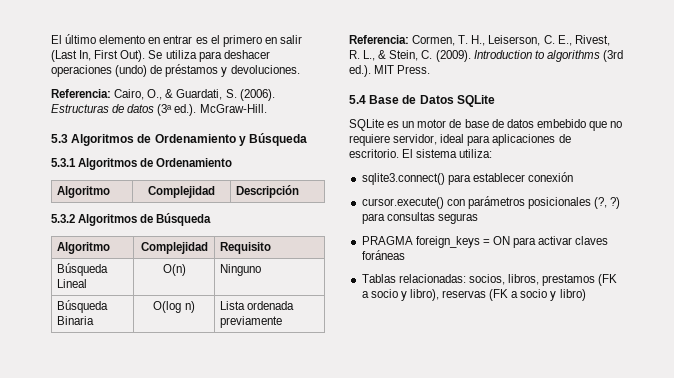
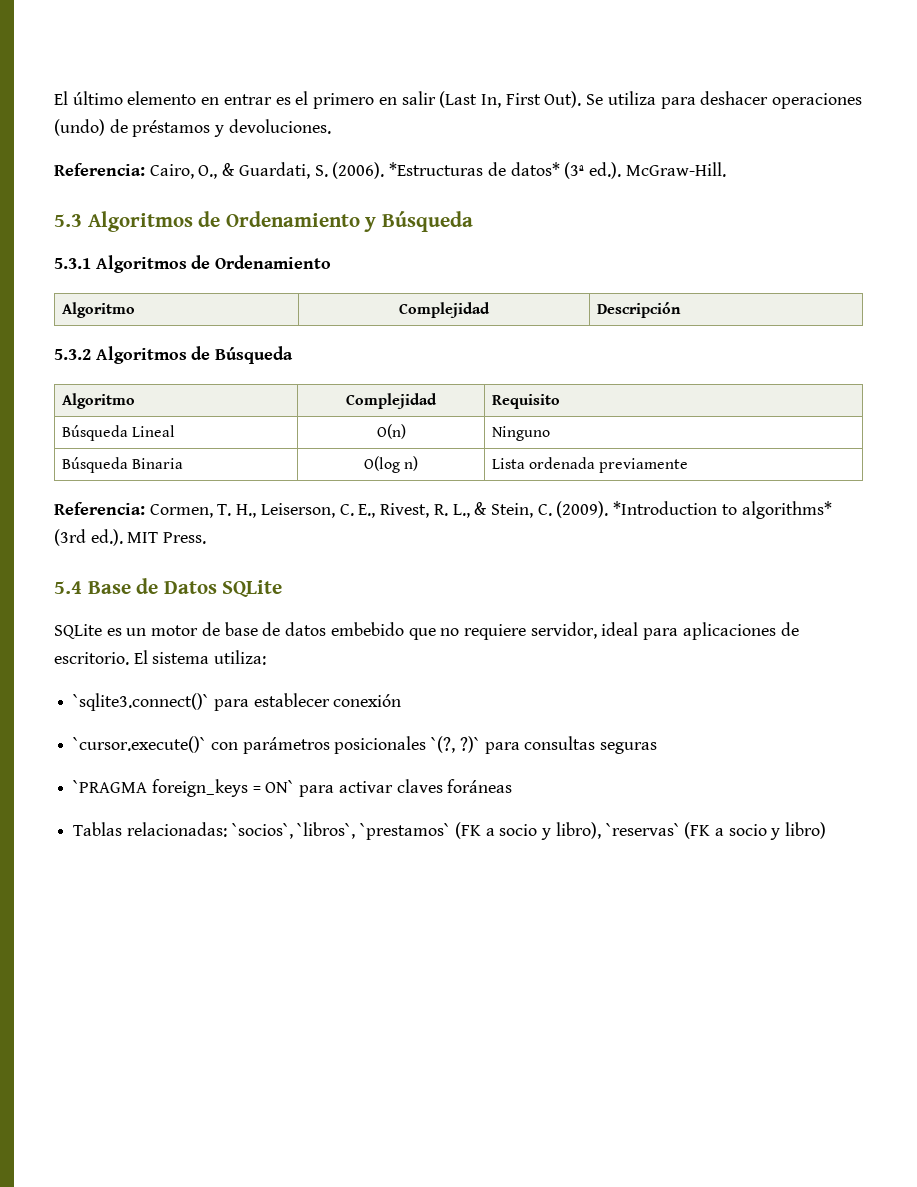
[51,104,155,113] Estructuras de datos -> [389,162,560,176] *Estructuras de datos*
[473,50,600,62] Introduction to algorithms -> [613,501,832,519] *Introduction to algorithms*
[361,173,445,185] sqlite3.connect() -> [73,693,210,711] `sqlite3.connect()`
[361,197,444,209] cursor.execute() -> [73,736,207,753] `cursor.execute()`
[594,197,621,209] (?, ?) -> [431,736,480,753] `(?, ?)`
[361,236,413,245] PRAGMA -> [73,780,148,793] `PRAGMA
[492,236,510,245] ON -> [265,780,295,793] ON`
[468,274,596,286] socios, libros, prestamos -> [231,822,451,840] `socios`, `libros`, `prestamos`
[442,290,487,298] reservas -> [605,823,680,836] `reservas`

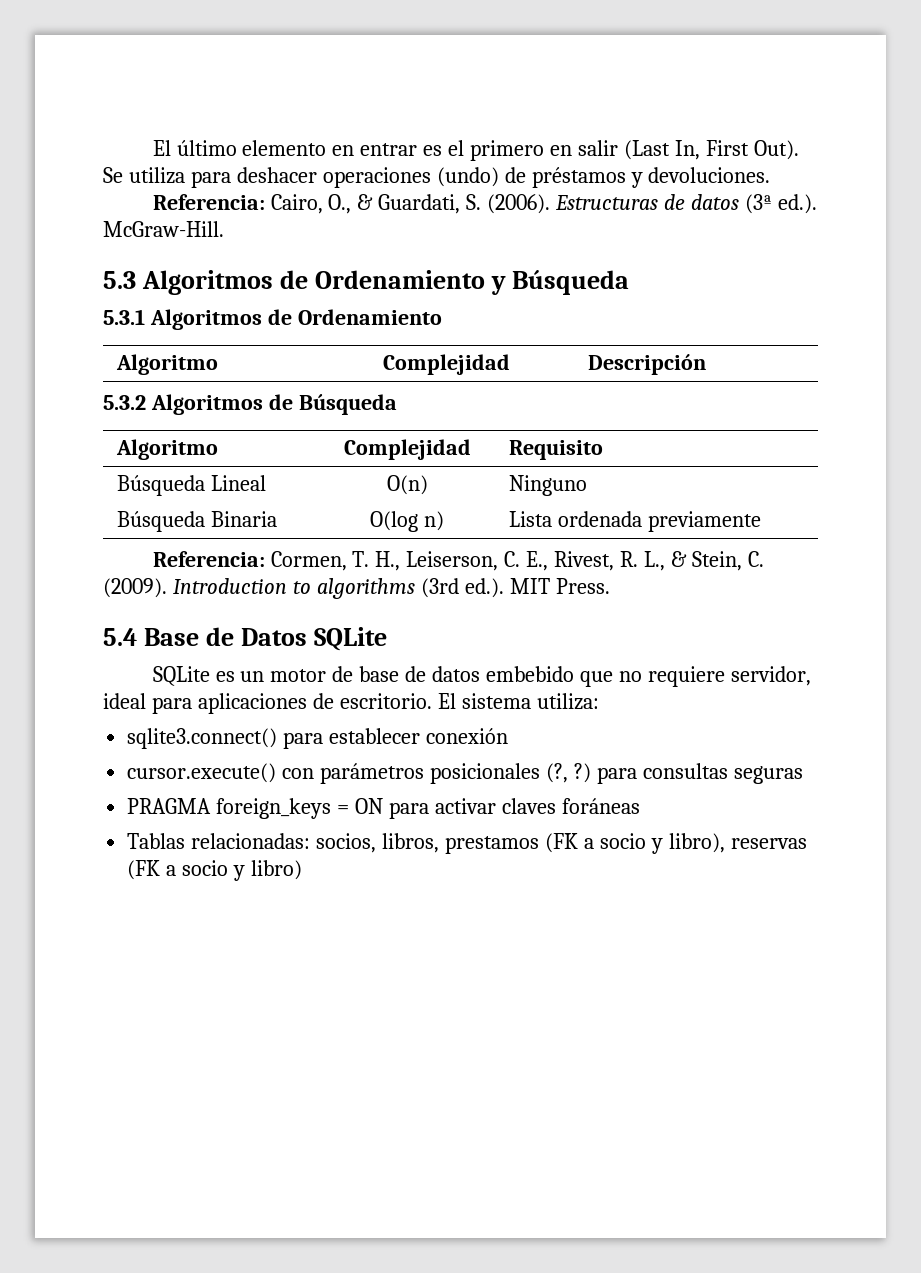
[389,162,560,176] *Estructuras de datos* -> [555,194,740,210] Estructuras de datos
[613,501,832,519] *Introduction to algorithms* -> [172,578,415,599] Introduction to algorithms
[73,693,210,711] `sqlite3.connect()` -> [127,728,278,749] sqlite3.connect()
[73,736,207,753] `cursor.execute()` -> [127,763,277,783] cursor.execute()
[431,736,480,753] `(?, ?)` -> [545,763,591,783] (?, ?)
[73,780,148,793] `PRAGMA -> [127,798,212,814] PRAGMA
[265,780,295,793] ON` -> [355,798,384,814] ON
[231,822,451,840] `socios`, `libros`, `prestamos` -> [316,833,539,854] socios, libros, prestamos
[605,823,680,836] `reservas` -> [730,838,807,849] reservas

